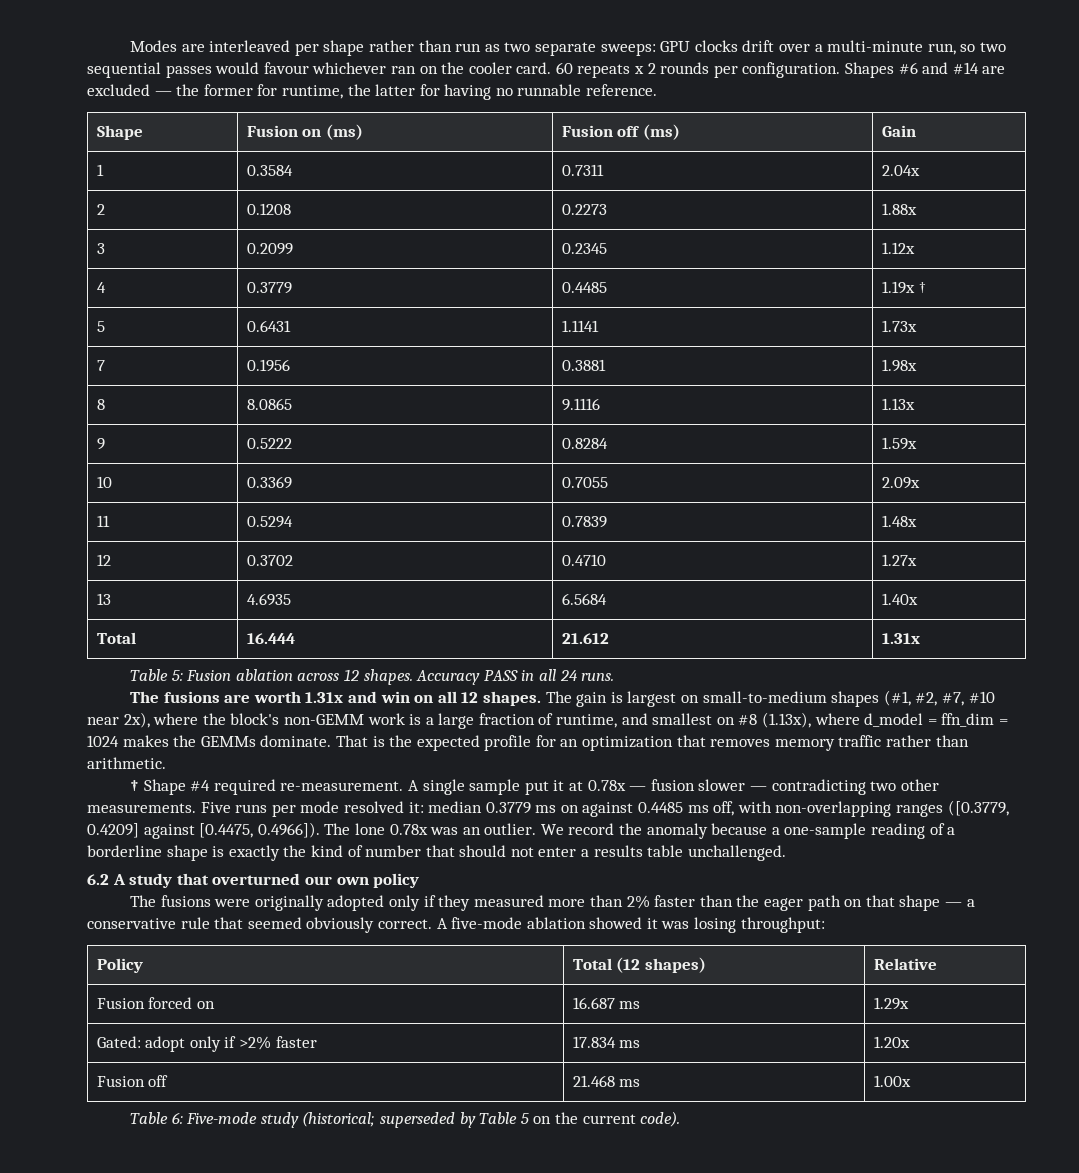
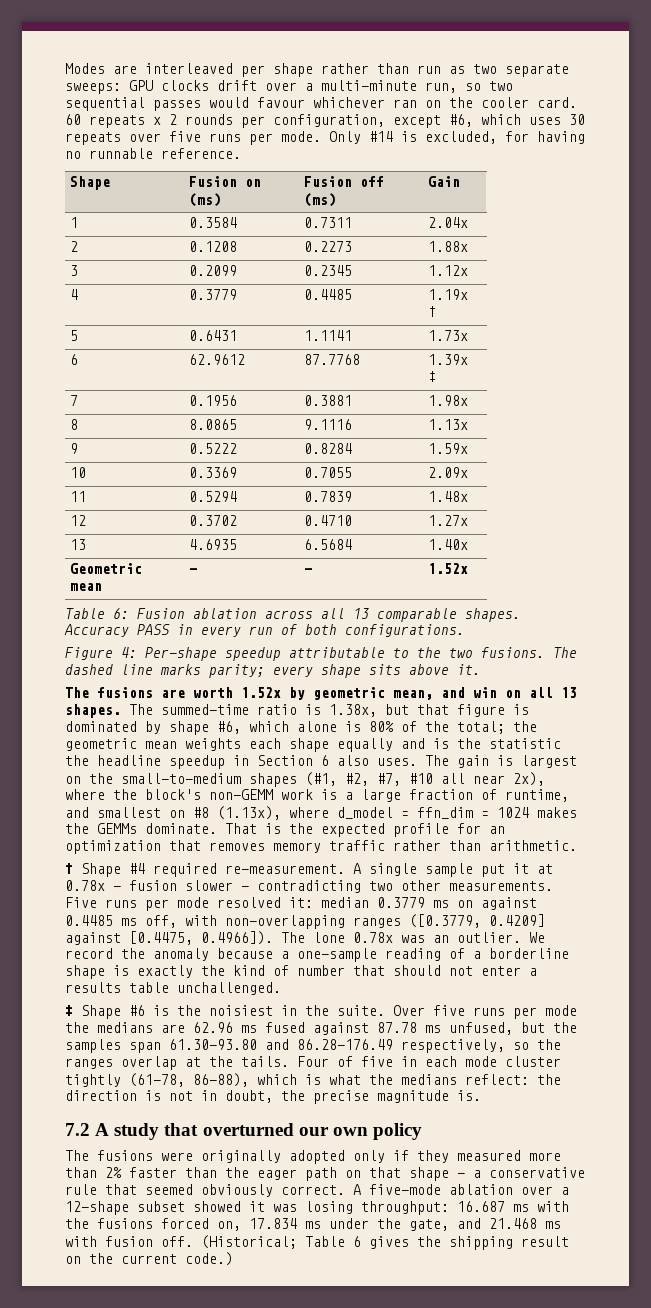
[742,62,1006,78] [87,84,416,99] configuration. Shapes #6 and #14 are excluded — the former for runtime, the latter -> [273,114,585,128] [65,131,497,145] configuration, except #6, which uses 30 repeats over five runs per mode. Only #14 is excluded,
(917, 326) none -> [70,354,79,365] [189,354,246,365] [304,354,361,365] [428,354,469,365] [428,371,437,382] // 6 | 62.9612 | 87.7768 | 1.39x ‡
[96,632,136,644] [246,633,295,644] [561,633,609,644] [881,633,920,644] [130,669,183,681] Total | 16.444 | 21.612 | 1.31x // Table 5: -> [70,563,143,574] [70,583,103,591] [189,568,198,574] [304,568,313,574] [428,563,469,574] [65,607,129,619] Geometric mean | — | — | 1.52x // Table 6:
[344,669,360,681] 12 -> [321,608,457,622] all 13 comparable
[539,669,615,681] all 24 runs. -> [201,624,465,637] [65,647,577,661] [65,664,481,678] every run of both configurations. // Figure 4: Per-shape speedup attributable to the two fusions. The dashed line marks parity; every shape sits above it.
[305,692,344,703] 1.31x -> [241,687,433,700] 1.52x by geometric mean,
[461,692,479,703] 12 -> [561,687,577,698] 13
(572, 697) none -> [161,704,529,717] [65,721,537,735] [65,738,561,752] [65,755,449,769] summed-time ratio is 1.38x, but that figure is dominated by shape #6, which alone is 80% of the total; the geometric mean weights each shape equally and is the statistic the headline speedup in Section 6 also uses. The
(699, 699) none -> [89,773,113,784] the
(995, 697) none -> [441,773,465,784] all
[87,874,109,885] 6.2 -> [65,1005,577,1019] [65,1022,577,1035] [65,1039,561,1053] [65,1056,561,1070] [65,1073,561,1087] [65,1090,481,1104] [65,1123,90,1136] ‡ Shape #6 is the noisiest in the suite. Over five runs per mode the medians are 62.96 ms fused against 87.78 ms unfused, but the samples span 61.30-93.80 and 86.28-176.49 respectively, so the ranges overlap at the tails. Four of five in each mode cluster tightly (61-78, 86-88), which is what the medians reflect: the direction is not in doubt, the precise magnitude is. // 7.2
(586, 923) none -> [521,1186,569,1195] [65,1201,185,1215] over a 12-shape subset
[96,958,143,973] [572,957,706,973] [873,958,937,970] [96,997,215,1009] [572,997,641,1009] [873,997,909,1010] [96,1036,317,1052] [572,1036,641,1048] [873,1036,910,1048] [96,1075,169,1087] [572,1075,641,1087] [873,1075,911,1087] [130,1111,529,1128] // Policy | Total (12 shapes) | Relative // Fusion forced on | 16.687 ms | 1.29x // Gated: adopt only if >2% faster | 17.834 ms | 1.20x // Fusion off | 21.468 ms | 1.00x // Table 6: Five-mode study (historical; superseded by Table 5 -> [457,1201,569,1212] [65,1218,561,1231] [65,1235,569,1250] 16.687 ms with the fusions forced on, 17.834 ms under the gate, and 21.468 ms with fusion off. (Historical; Table 6 gives the shipping result
[640,1111,681,1127] code). -> [185,1252,233,1266] code.)

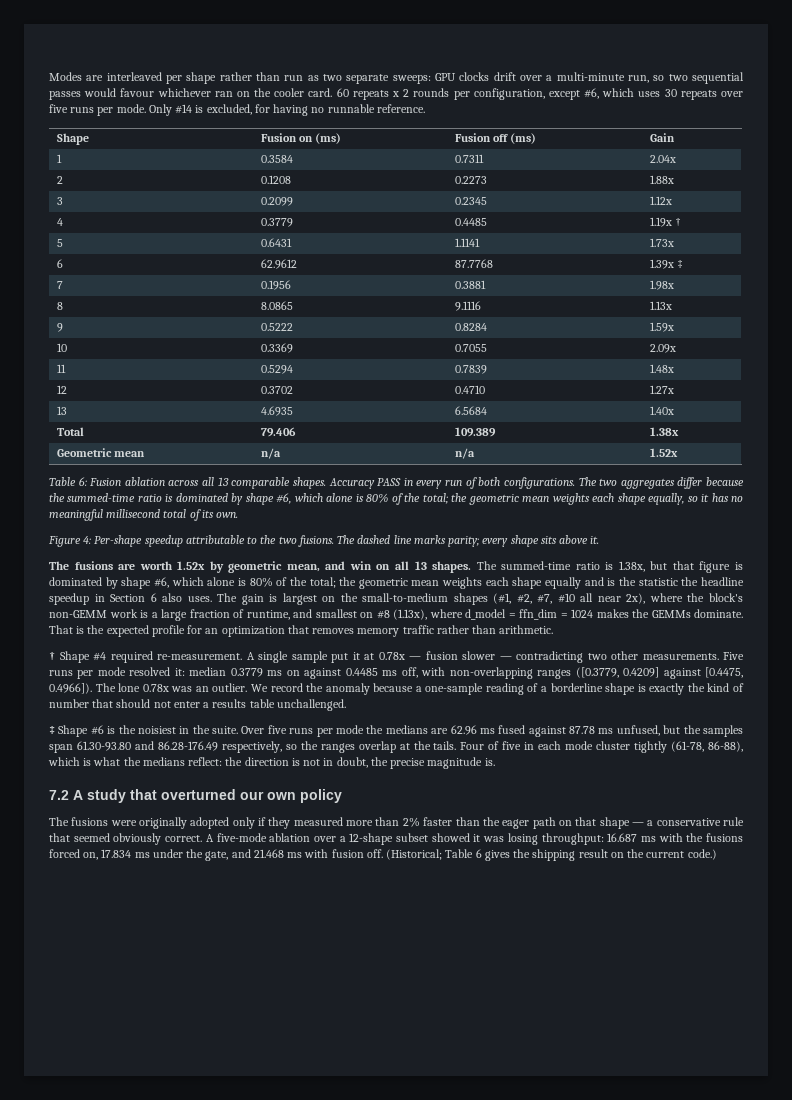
(469, 544) none -> [56,427,84,436] [260,427,296,437] [454,427,496,437] [649,427,679,436] // Total | 79.406 | 109.389 | 1.38x
[189,568,198,574] [304,568,313,574] — | — -> [260,448,281,459] [454,448,475,459] n/a | n/a
(465, 630) none -> [578,477,744,489] [49,493,744,505] [49,509,239,521] The two aggregates differ because the summed-time ratio is dominated by shape #6, which alone is 80% of the total; the geometric mean weights each shape equally, so it has no meaningful millisecond total of its own.

